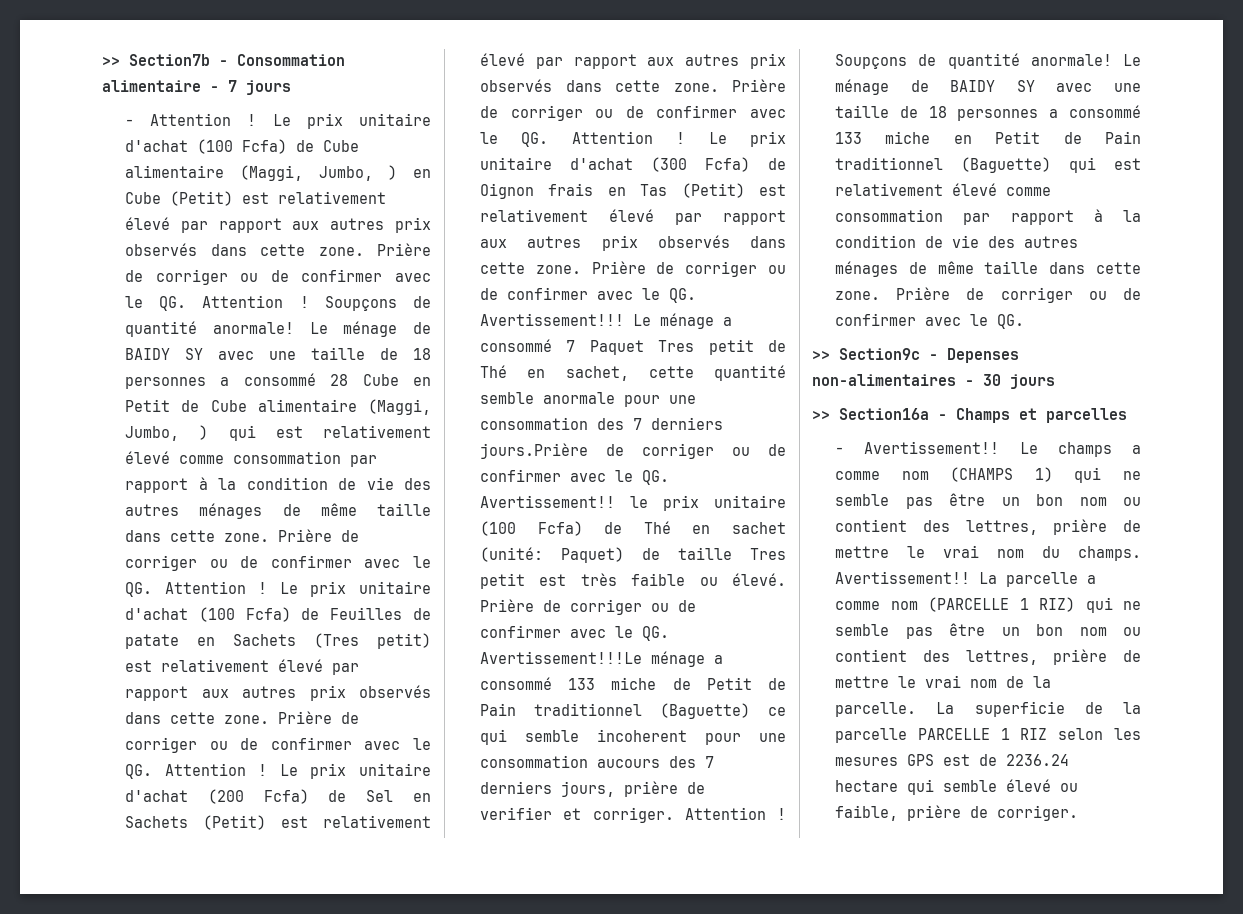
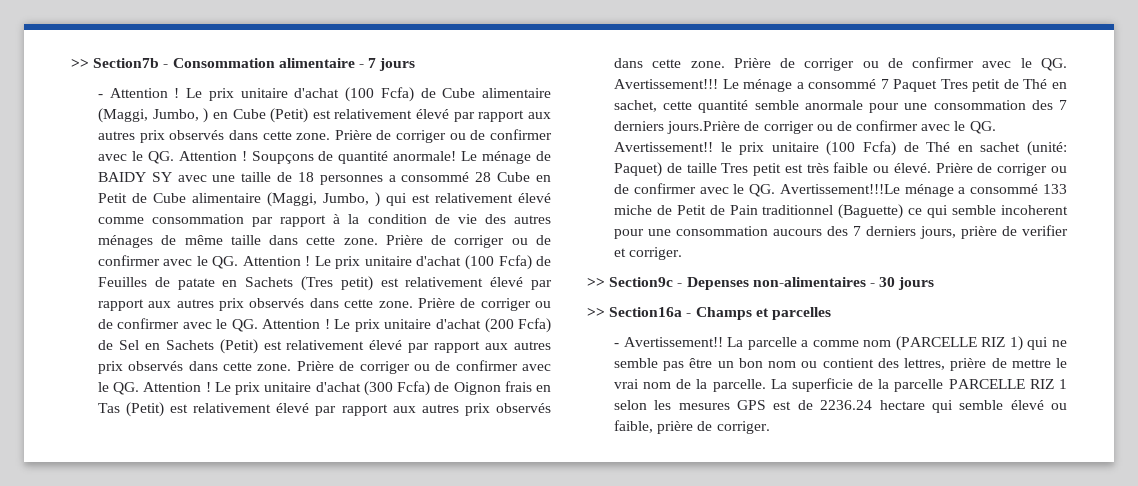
[684,807,786,820] [835,53,1141,69] [835,79,1141,95] [835,105,1141,121] [835,131,1141,144] [835,157,1141,173] [835,183,1052,196] [835,209,1141,225] [835,235,1079,248] [835,261,1141,277] [835,287,1141,303] [835,313,1025,329] Attention ! Soupçons de quantité anormale! Le ménage de BAIDY SY avec une taille de 18 personnes a consommé 133 miche en Petit de Pain traditionnel (Baguette) qui est relativement élevé comme consommation par rapport à la condition de vie des autres ménages de même taille dans cette zone. Prière de corriger ou de confirmer avec le QG. -> (683, 253) none
[1019,442,1141,457] [835,467,1141,483] [835,493,1141,509] [835,519,1141,535] [835,545,1141,561] [835,571,971,584] Le champs a comme nom (CHAMPS 1) qui ne semble pas être un bon nom ou contient des lettres, prière de mettre le vrai nom du champs. Avertissement!! -> (723, 342) none
[1019,597,1076,612] 1 RIZ) -> [981,336,1023,351] RIZ 1)
[1000,728,1048,740] 1 RIZ -> [1029,379,1067,389] RIZ 1

